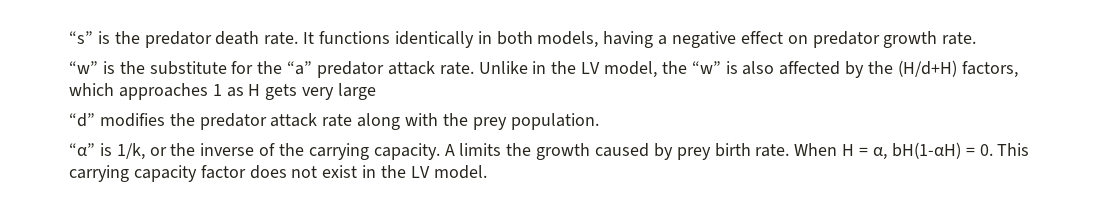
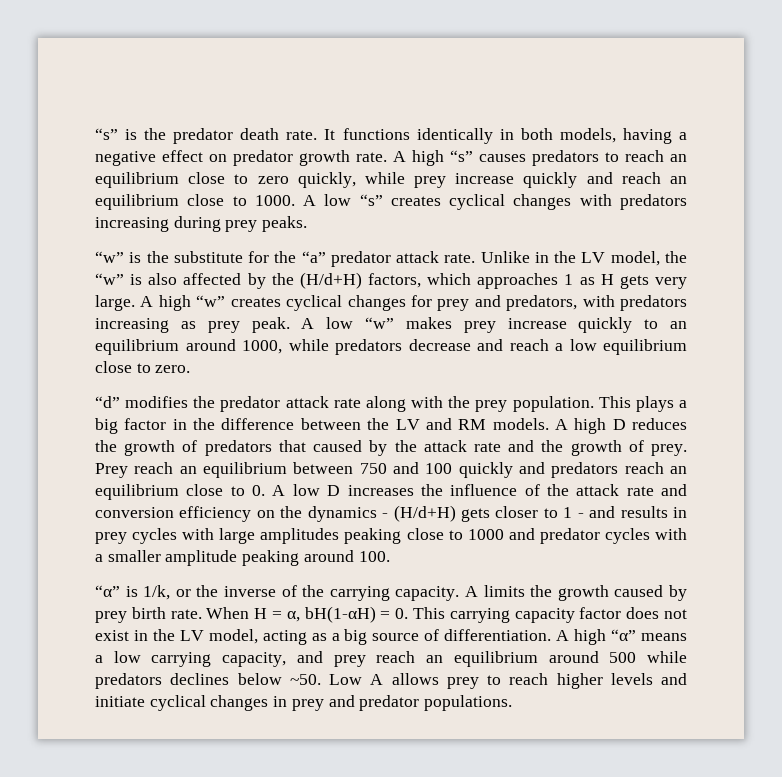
(977, 38) none -> [393,150,687,166] [95,172,687,188] [95,194,687,210] [95,216,308,232] A high “s” causes predators to reach an equilibrium close to zero quickly, while prey increase quickly and reach an equilibrium close to 1000. A low “s” creates cyclical changes with predators increasing during prey peaks.
[338,83,377,100] large -> [95,295,688,311] [95,317,687,333] [95,339,687,355] [95,361,191,373] large. A high “w” creates cyclical changes for prey and predators, with predators increasing as prey peak. A low “w” makes prey increase quickly to an equilibrium around 1000, while predators decrease and reach a low equilibrium close to zero.
(599, 121) none -> [598,396,687,412] [95,418,687,434] [95,440,687,456] [95,462,687,478] [95,484,687,500] [95,505,688,522] [95,528,687,544] [95,550,390,566] This plays a big factor in the difference between the LV and RM models. A high D reduces the growth of predators that caused by the attack rate and the growth of prey. Prey reach an equilibrium between 750 and 100 quickly and predators reach an equilibrium close to 0. A low D increases the influence of the attack rate and conversion efficiency on the dynamics - (H/d+H) gets closer to 1 - and results in prey cycles with large amplitudes peaking close to 1000 and predator cycles with a smaller amplitude peaking around 100.
[433,165,487,179] model. -> [208,629,687,645] [95,651,688,667] [95,673,687,689] [95,695,513,711] model, acting as a big source of differentiation. A high “α” means a low carrying capacity, and prey reach an equilibrium around 500 while predators declines below ~50. Low A allows prey to reach higher levels and initiate cyclical changes in prey and predator populations.

